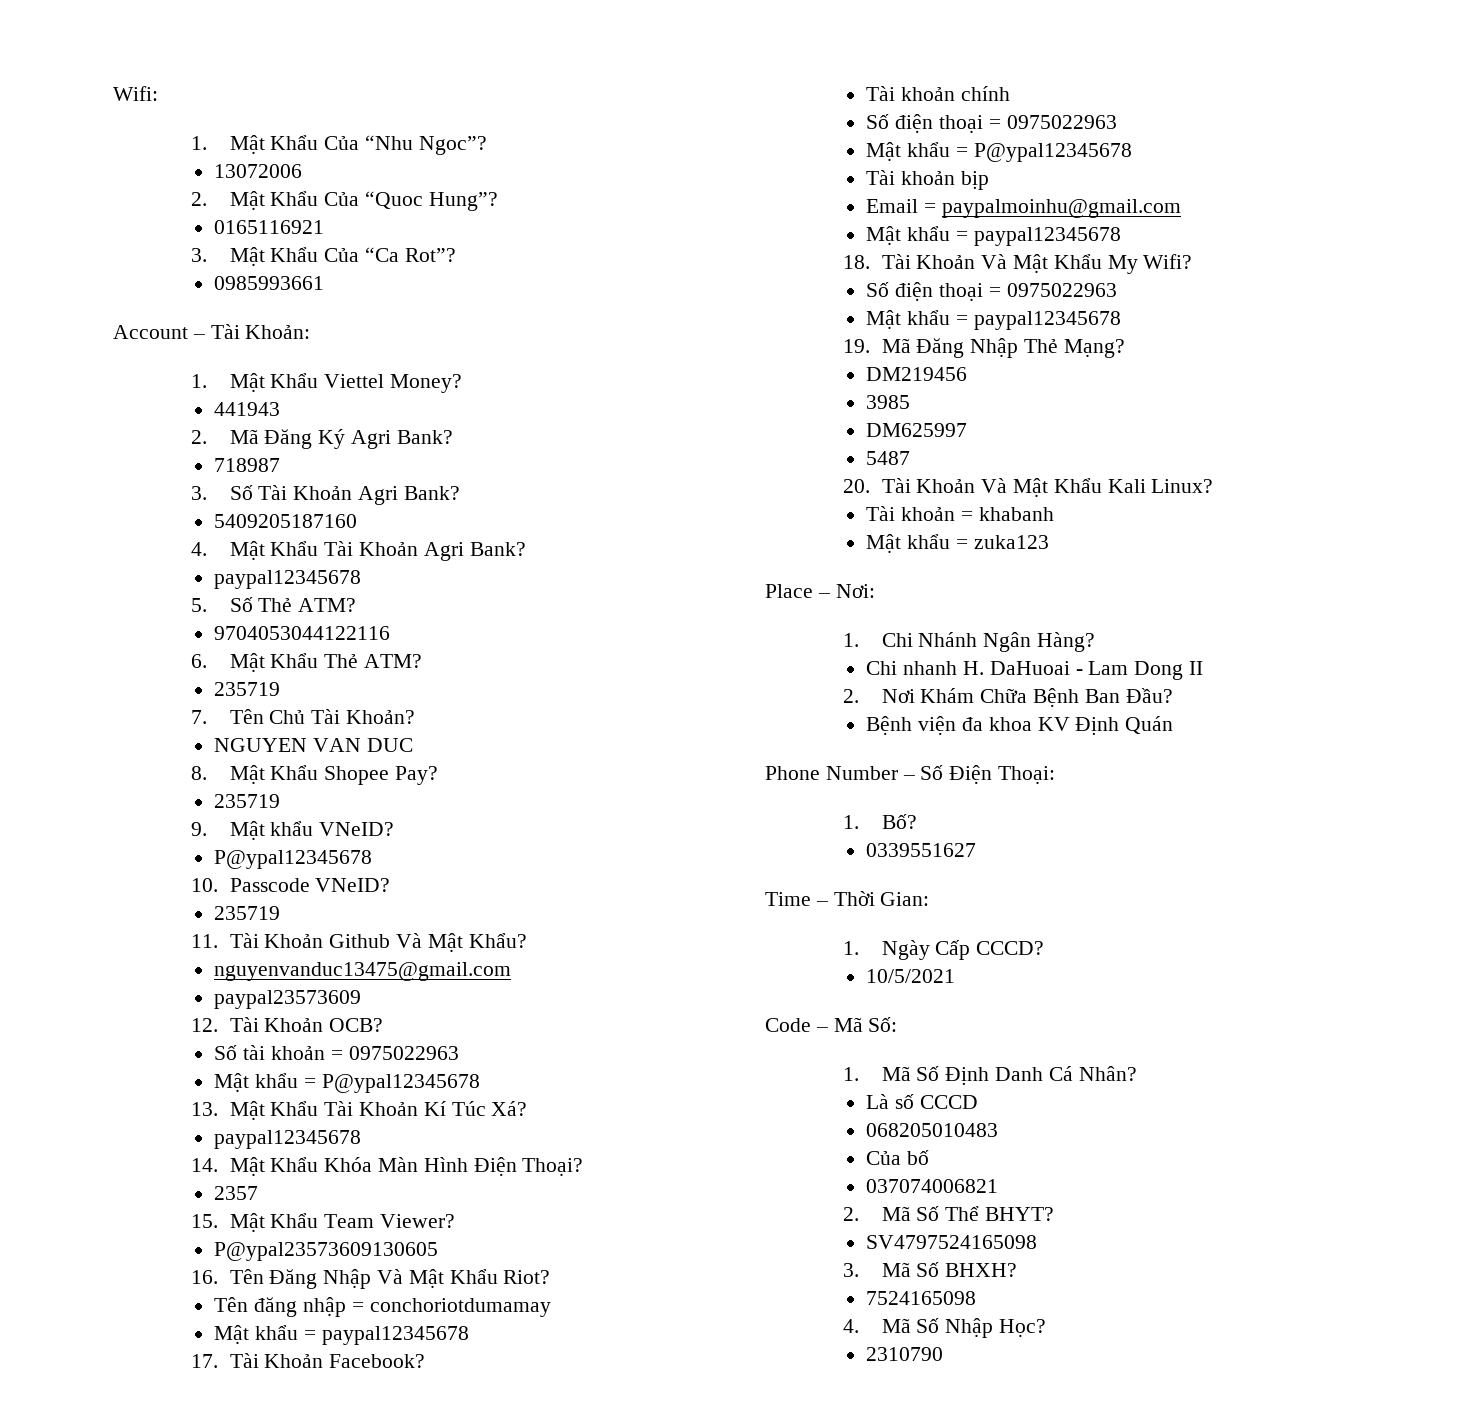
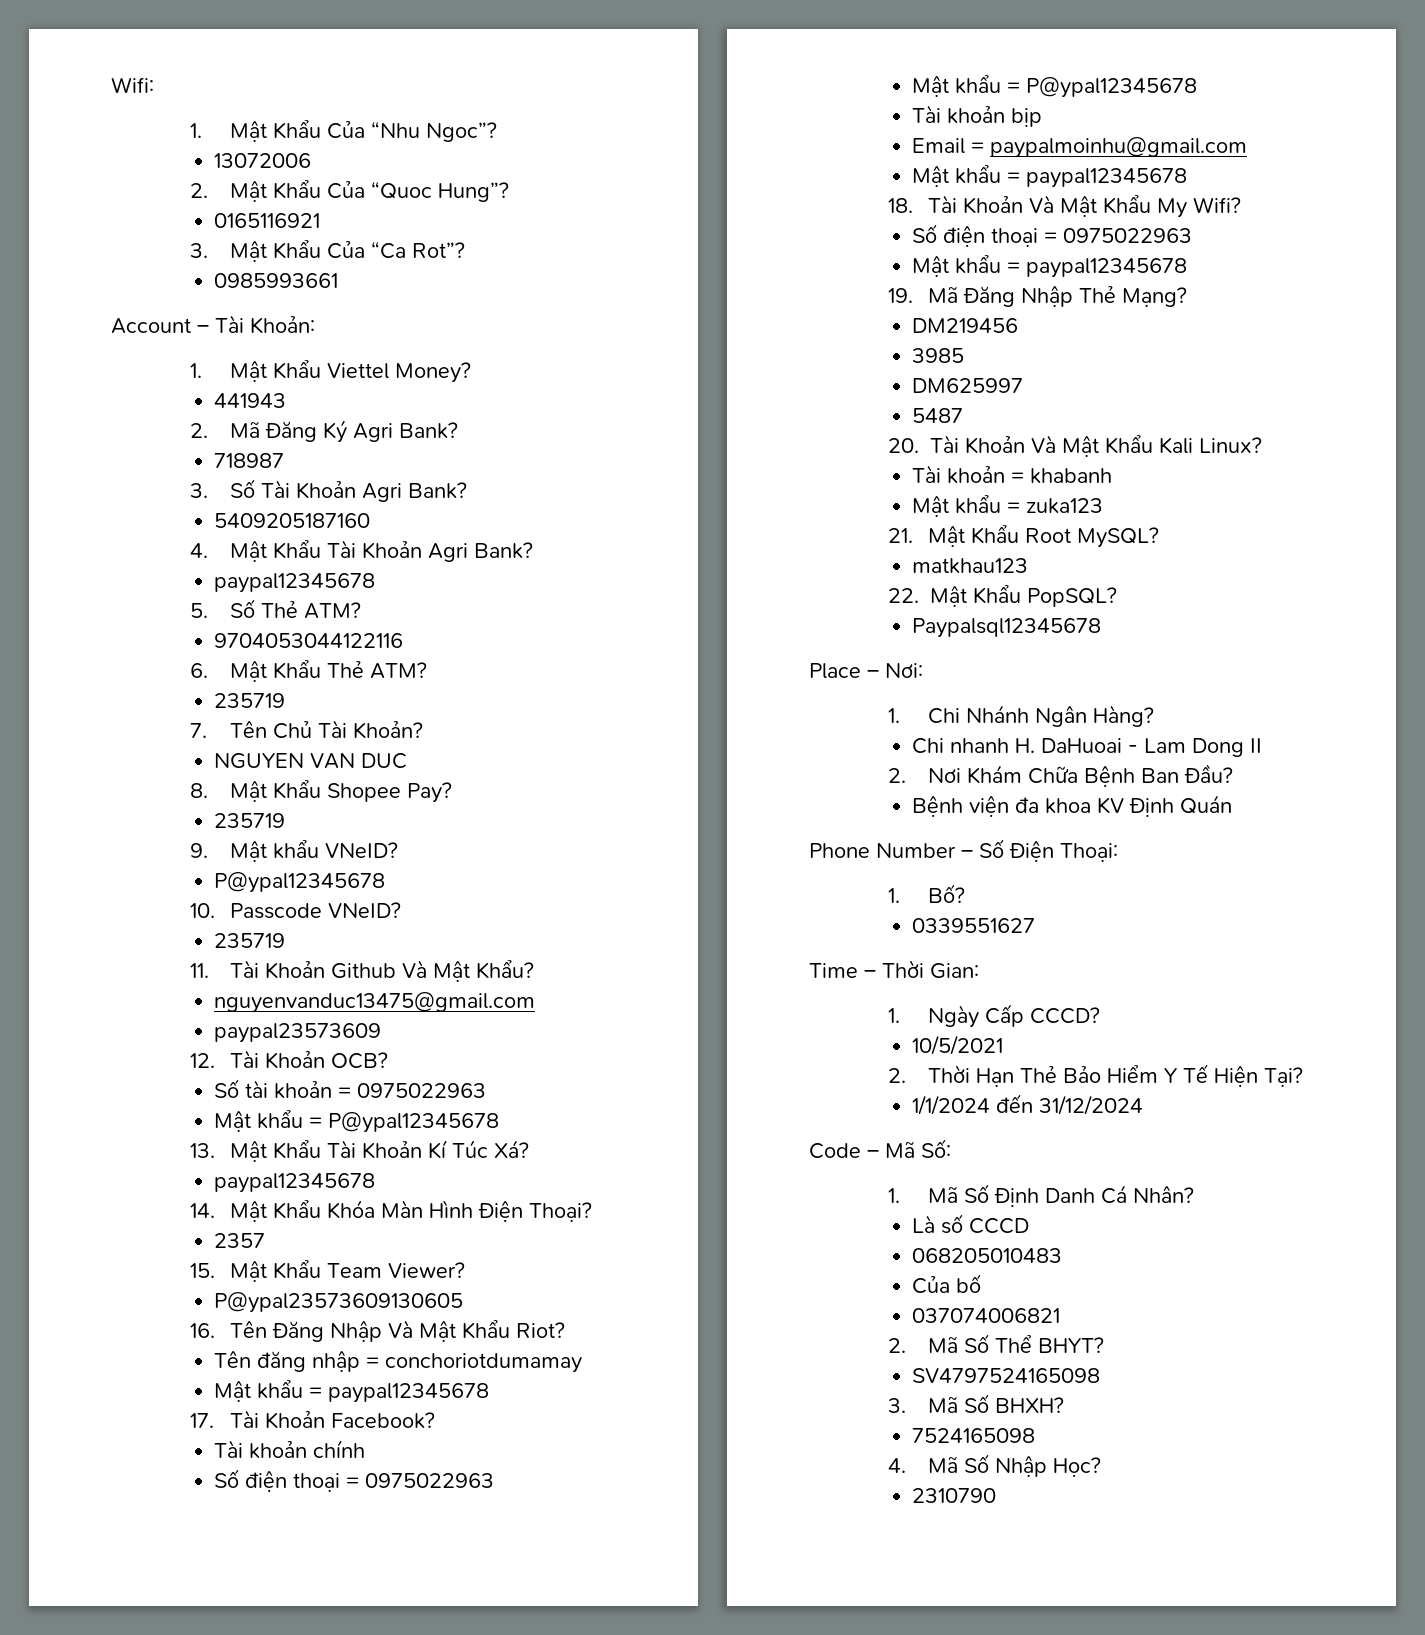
(1049, 542) none -> [888,525,1159,548] [912,558,1029,574] [888,585,1118,607] [912,618,1102,638] // 21. Mật Khẩu Root MySQL? // matkhau123 // 22. Mật Khẩu PopSQL? // Paypalsql12345678
(956, 976) none -> [888,1064,1303,1087] [912,1094,1144,1115] // 2. Thời Hạn Thẻ Bảo Hiểm Y Tế Hiện Tại? // 1/1/2024 đến 31/12/2024

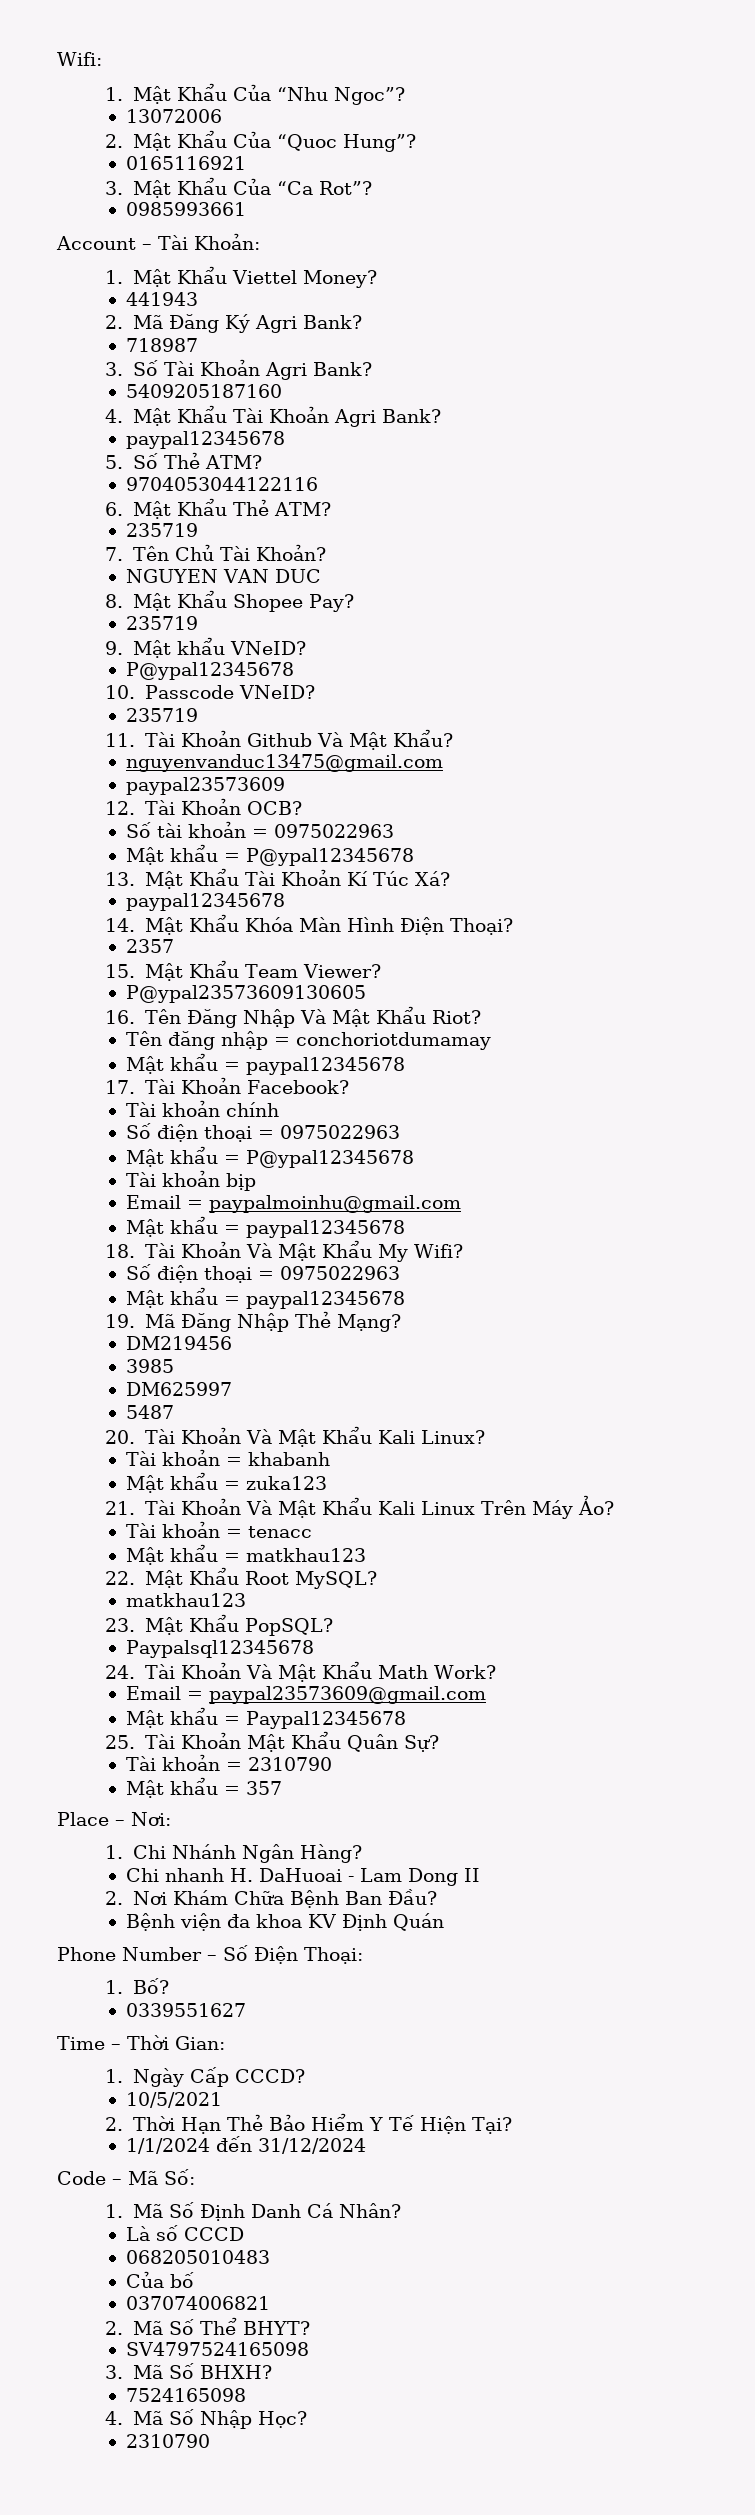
(914, 535) none -> [144,1495,614,1519] [126,1521,313,1538] [126,1544,367,1565] [105,1571,136,1585] Tài Khoản Và Mật Khẩu Kali Linux Trên Máy Ảo? // Tài khoản = tenacc // Mật khẩu = matkhau123 // 22.
[888,588,920,603] 22. -> [105,1618,136,1632] 23.
(1102, 628) none -> [105,1661,496,1682] [126,1686,487,1704] [126,1707,407,1729] [105,1731,439,1752] [126,1754,333,1771] [126,1777,283,1798] // 24. Tài Khoản Và Mật Khẩu Math Work? // Email = paypal23573609@gmail.com // Mật khẩu = Paypal12345678 // 25. Tài Khoản Mật Khẩu Quân Sự? // Tài khoản = 2310790 // Mật khẩu = 357

